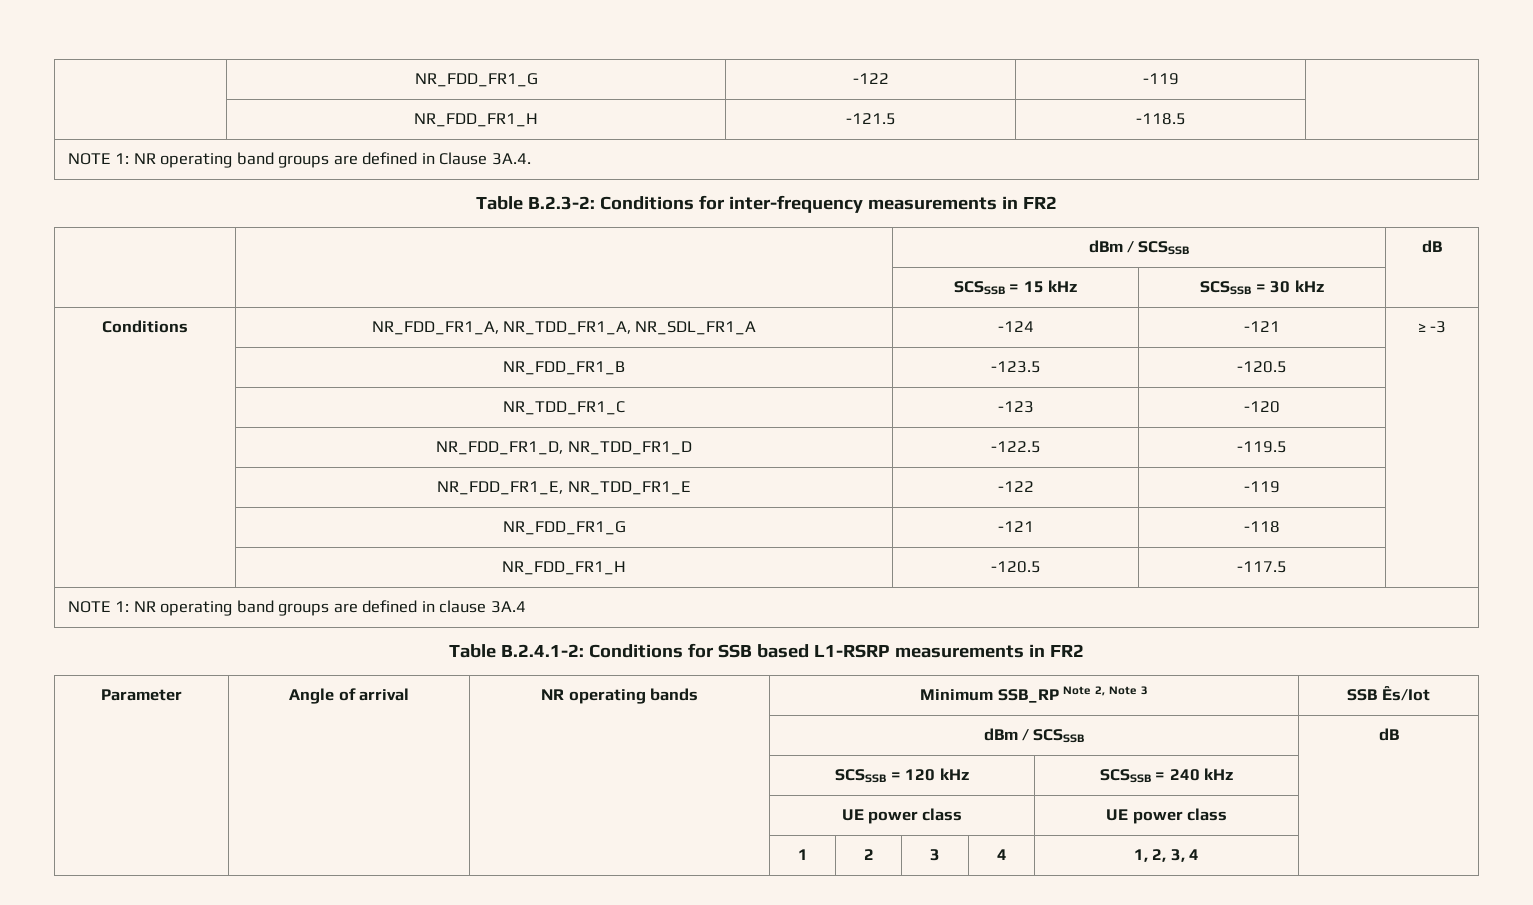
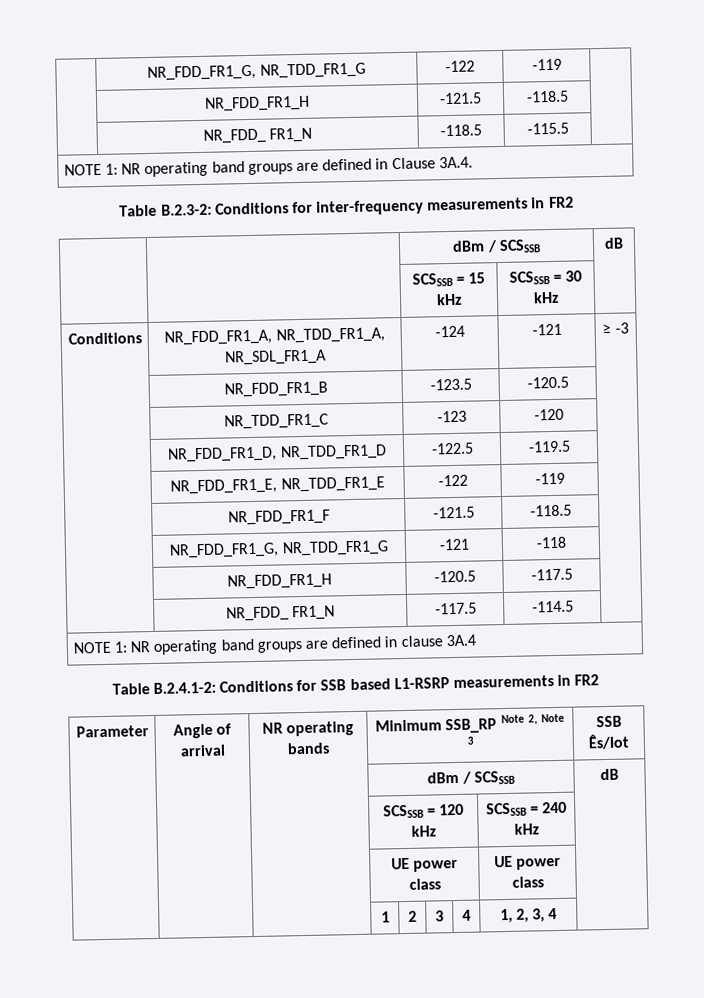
[414,73,538,87] | NR_FDD_FR1_G -> [147,62,366,81] | NR_FDD_FR1_G, NR_TDD_FR1_G
(1186, 119) none -> [202,127,313,144] [440,124,482,137] [526,122,569,135] // | NR_FDD_ FR1_N | -118.5 | -115.5 |
[502,521,626,535] NR_FDD_FR1_G -> [227,509,330,526] [432,506,475,519] [529,504,572,517] [169,540,389,559] NR_FDD_FR1_F | -121.5 | -118.5 | // | NR_FDD_FR1_G, NR_TDD_FR1_G
(1287, 567) none -> [225,605,336,622] [434,602,477,615] [531,600,574,613] // | NR_FDD_ FR1_N | -117.5 | -114.5 |

